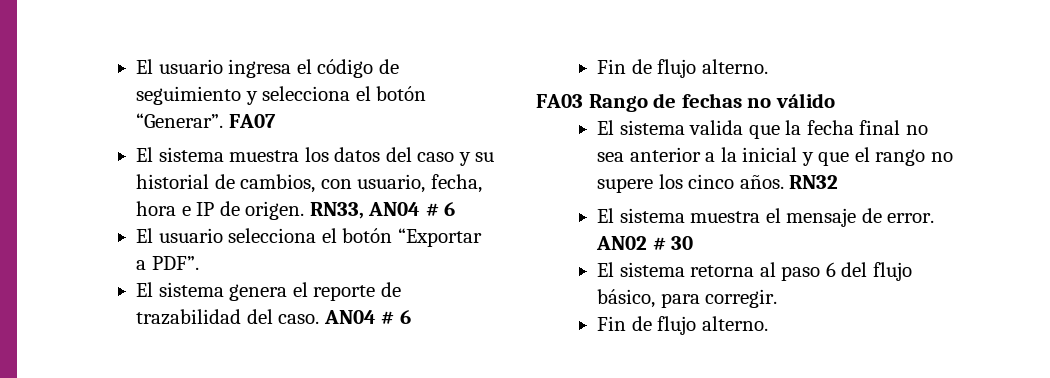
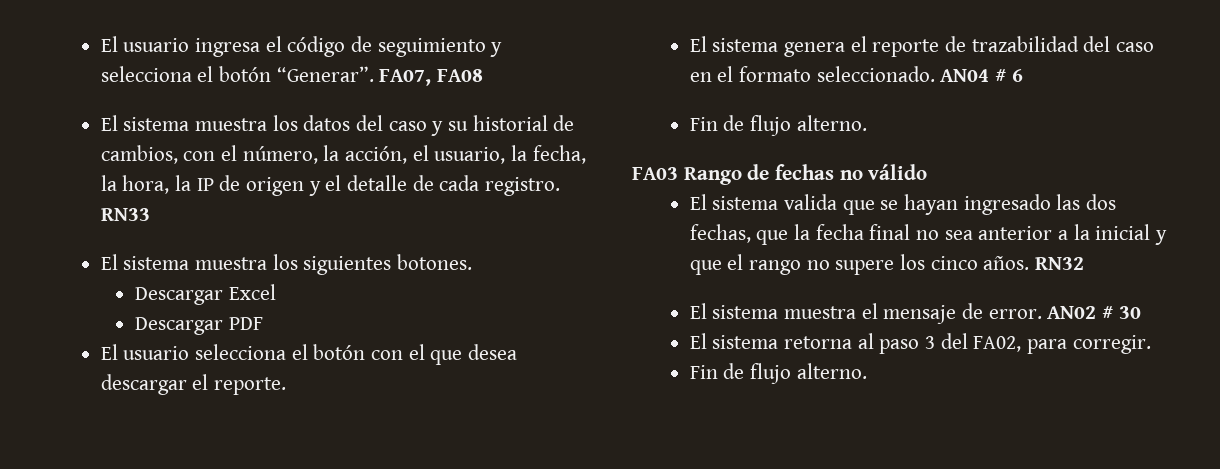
[228,114,276,128] FA07 -> [379,69,484,86] FA07, FA08
[357,174,482,193] [136,201,456,220] usuario, fecha, hora e IP de origen. RN33, AN04 # 6 -> [221,145,586,164] [100,175,561,196] [100,208,150,221] [100,254,473,275] [135,284,276,305] [135,317,263,335] el número, la acción, el usuario, la fecha, la hora, la IP de origen y el detalle de cada registro. RN33 // El sistema muestra los siguientes botones. // Descargar Excel // Descargar PDF
[397,228,482,247] [136,256,199,270] “Exportar a PDF”. -> [371,344,518,365] [100,374,287,395] con el que desea descargar el reporte.
[278,314,320,324] caso. -> [1116,42,1155,52] [689,66,935,82] caso en el formato seleccionado.
(780, 132) none -> [880,194,1117,215] [689,224,789,245] se hayan ingresado las dos fechas, que
[825,262,912,281] [597,289,656,308] 6 del flujo básico, -> [925,333,1022,352] 3 del FA02,

